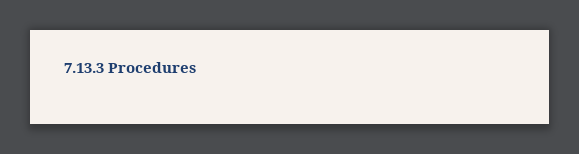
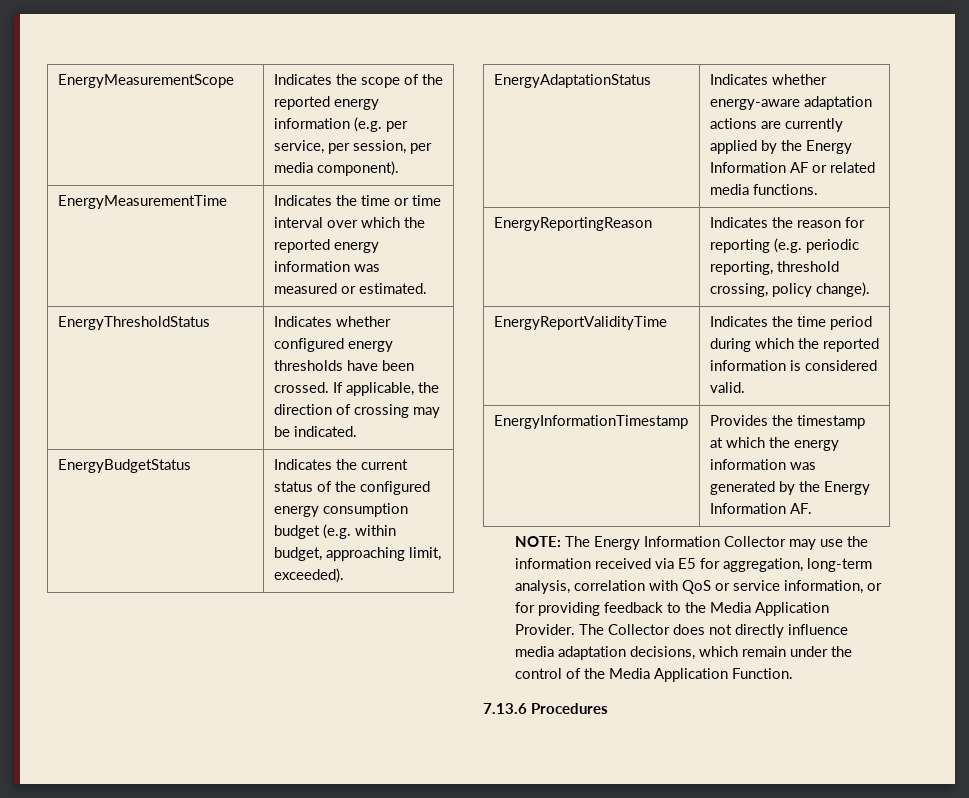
[64,63,104,73] 7.13.3 -> [57,74,234,88] [273,74,443,88] [273,96,379,110] [273,117,408,132] [273,140,432,154] [273,161,399,176] [57,195,227,209] [273,195,441,206] [273,217,425,228] [273,239,379,253] [273,261,380,272] [273,283,427,294] [57,316,210,330] [273,316,391,327] [273,338,393,352] [273,360,414,371] [273,382,439,396] [273,404,440,418] [273,426,357,437] [57,459,191,473] [273,459,408,470] [273,481,430,495] [273,503,408,517] [273,524,396,539] [273,547,441,561] [273,568,344,583] [493,74,651,88] [709,74,827,85] [709,96,872,110] [709,118,843,132] [709,140,852,154] [709,162,875,173] [709,184,818,195] [493,217,652,231] [709,217,865,228] [709,238,859,253] [709,261,839,275] [709,282,870,297] [493,316,667,330] [709,316,872,330] [709,338,879,352] [709,360,877,371] [709,382,745,393] [493,415,688,429] [709,415,865,429] [709,437,839,451] [709,459,816,470] [709,481,870,495] [709,503,812,514] [515,536,869,550] [515,558,873,572] [515,580,883,594] [515,602,830,616] [515,624,849,638] [515,646,853,660] [515,668,794,682] [483,703,527,714] EnergyMeasurementScope | Indicates the scope of the reported energy information (e.g. per service, per session, per media component). // EnergyMeasurementTime | Indicates the time or time interval over which the reported energy information was measured or estimated. // EnergyThresholdStatus | Indicates whether configured energy thresholds have been crossed. If applicable, the direction of crossing may be indicated. // EnergyBudgetStatus | Indicates the current status of the configured energy consumption budget (e.g. within budget, approaching limit, exceeded). // EnergyAdaptationStatus | Indicates whether energy-aware adaptation actions are currently applied by the Energy Information AF or related media functions. // EnergyReportingReason | Indicates the reason for reporting (e.g. periodic reporting, threshold crossing, policy change). // EnergyReportValidityTime | Indicates the time period during which the reported information is considered valid. // EnergyInformationTimestamp | Provides the timestamp at which the energy information was generated by the Energy Information AF. // NOTE: The Energy Information Collector may use the information received via E5 for aggregation, long-term analysis, correlation with QoS or service information, or for providing feedback to the Media Application Provider. The Collector does not directly influence media adaptation decisions, which remain under the control of the Media Application Function. // 7.13.6

